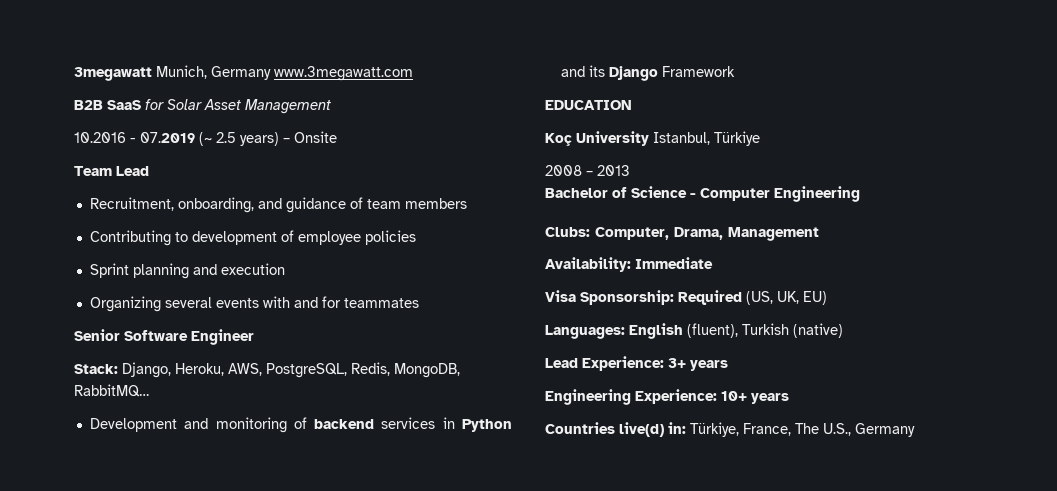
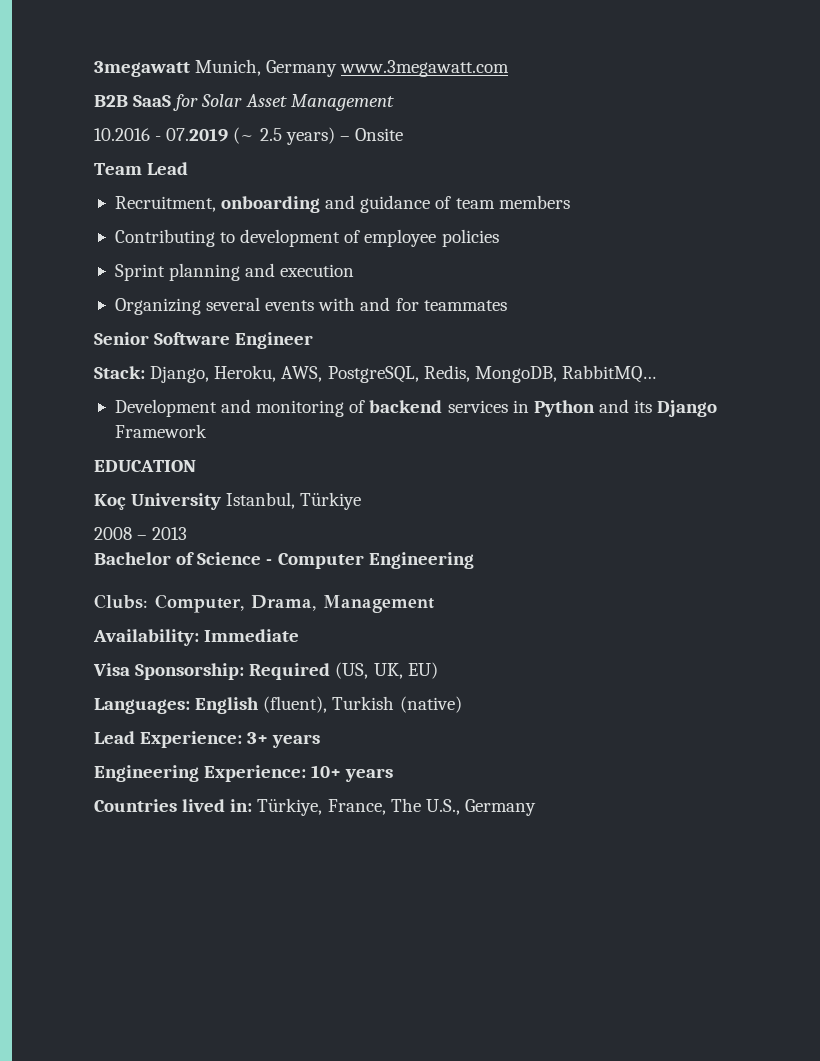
[177,197,254,213] onboarding, -> [221,196,321,213] onboarding
[619,422,664,437] live(d) -> [182,799,226,812] lived

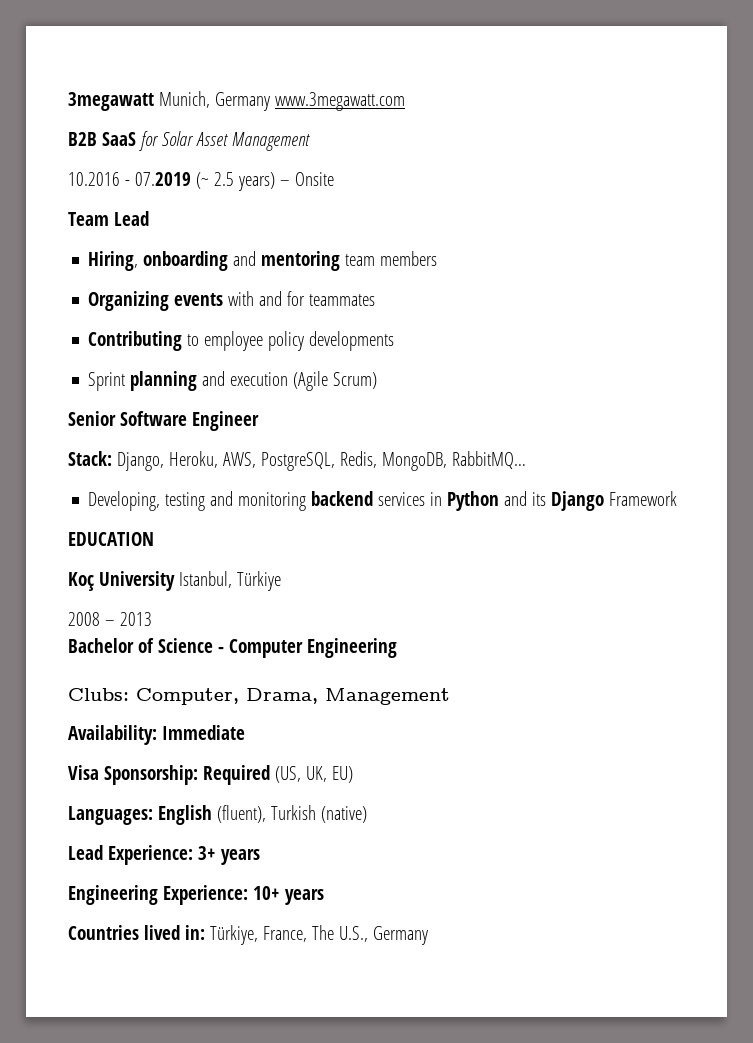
[114,196,216,212] Recruitment, -> [88,251,139,271] Hiring,
[360,195,452,213] guidance of -> [261,251,341,271] mentoring
[114,229,499,247] [114,263,355,281] [114,297,507,315] Contributing to development of employee policies // Sprint planning and execution // Organizing several events with and for teammates -> [88,291,376,311] [88,331,395,351] [88,371,378,391] Organizing events with and for teammates // Contributing to employee policy developments // Sprint planning and execution (Agile Scrum)
[114,399,217,417] Development -> [88,491,206,511] Developing, testing
[349,400,366,413] of -> (307, 501) none

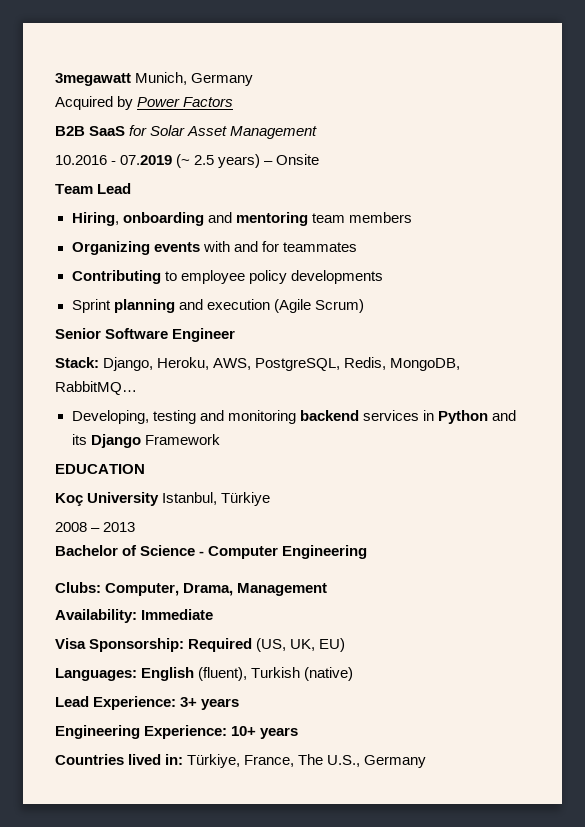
[274,92,405,111] www.3megawatt.com -> [55,96,234,110] // Acquired by Power Factors

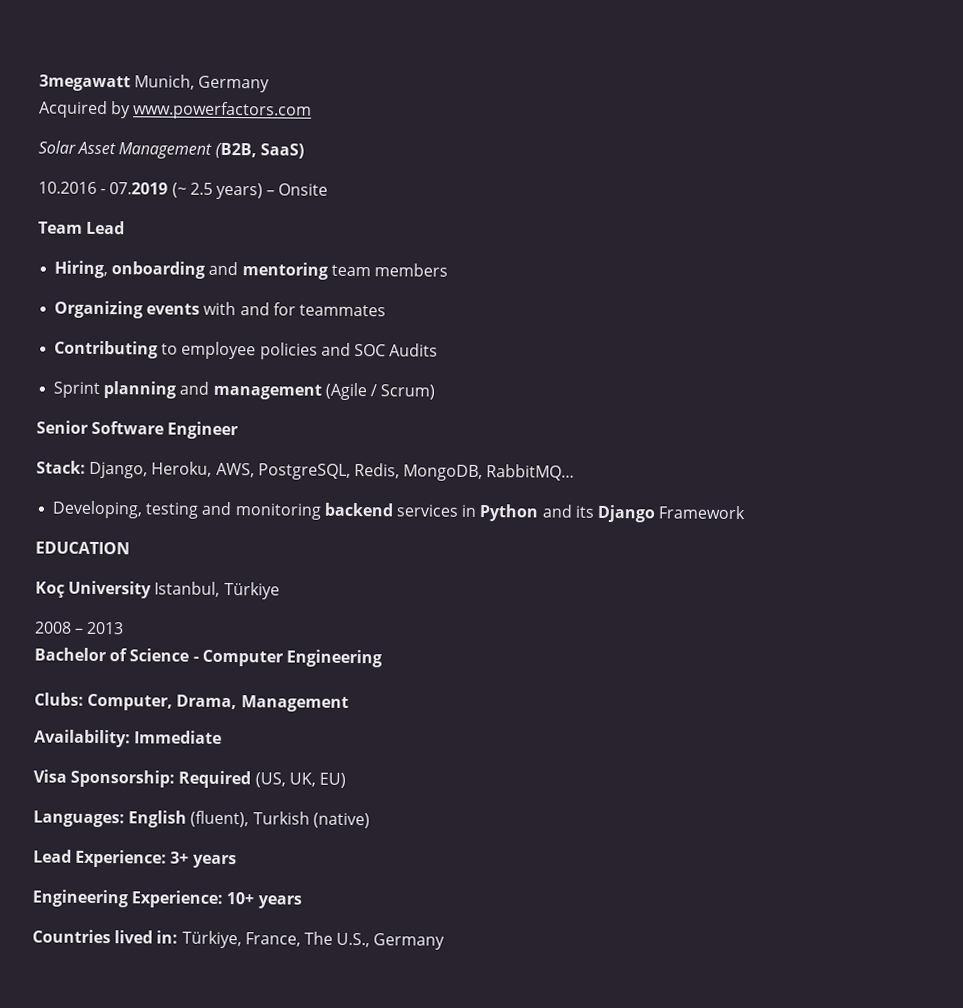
[137,97,234,107] [55,125,148,136] Power Factors // B2B SaaS for -> [133,101,313,120] www.powerfactors.com //
(318, 132) none -> [214,142,304,159] (B2B, SaaS)
[248,270,383,284] policy developments -> [259,342,439,360] policies and SOC Audits
[206,299,311,313] execution (Agile -> [212,382,377,401] management (Agile /

